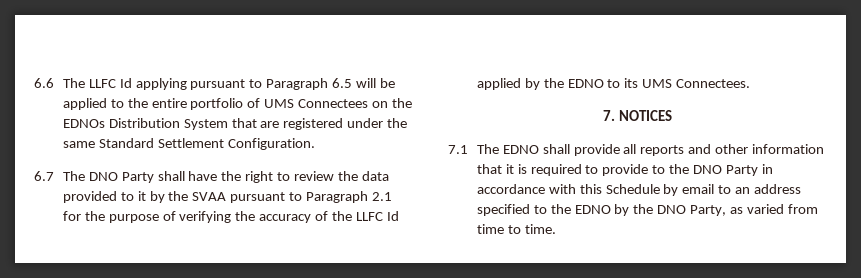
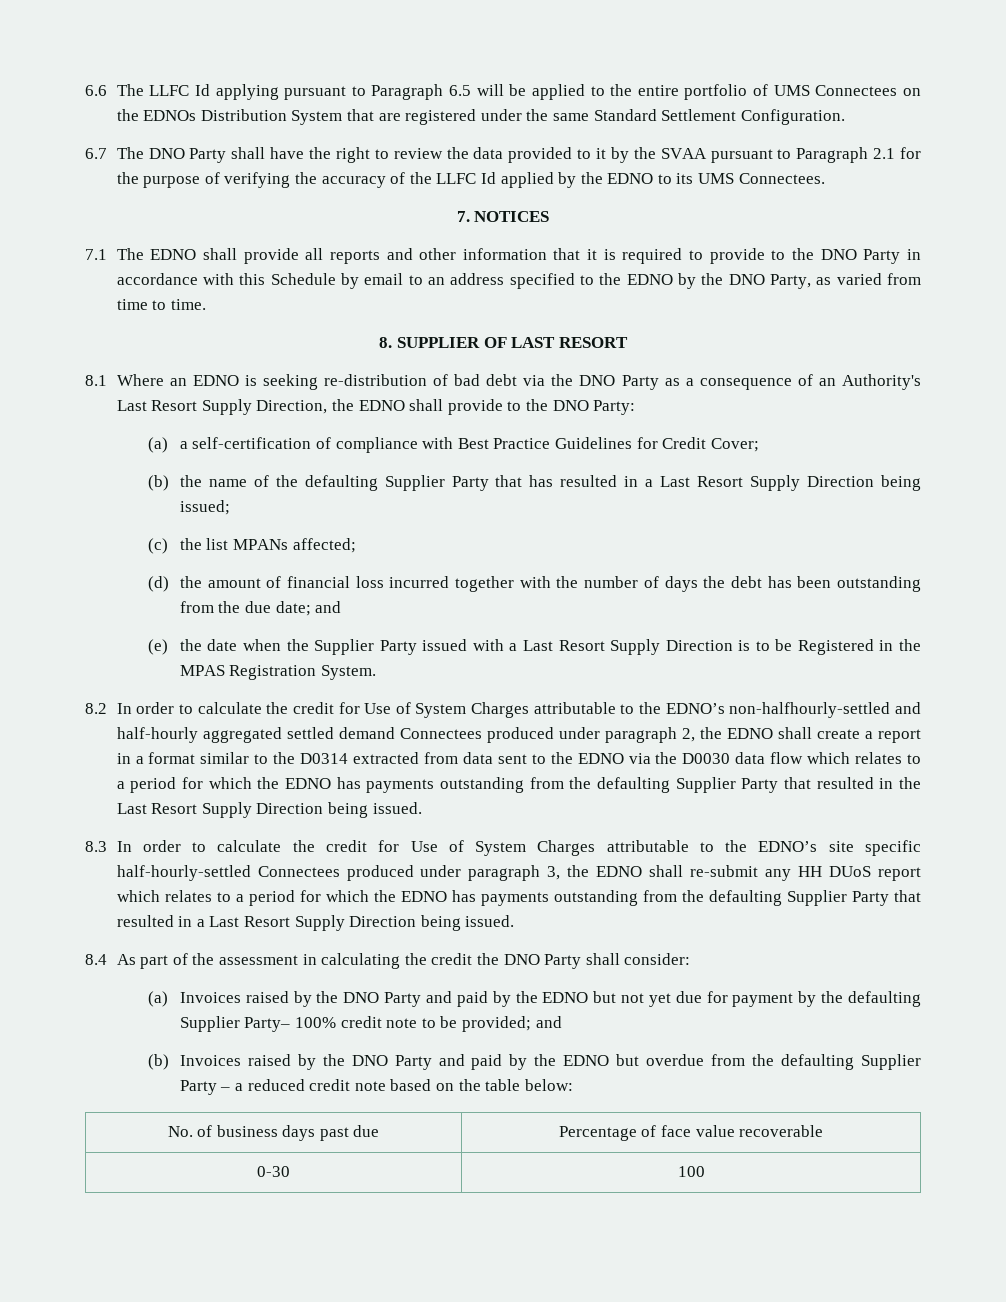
(556, 229) none -> [379,337,628,348] [85,374,922,390] [116,399,636,415] [148,437,759,453] [148,475,921,491] [179,500,230,515] [148,538,356,554] [148,576,921,592] [179,601,342,616] [148,639,921,655] [179,665,377,680] [85,702,921,718] [116,727,921,743] [116,752,921,764] [116,777,921,793] [116,802,422,818] [85,840,921,856] [116,865,922,881] [116,890,922,906] [116,915,515,931] [85,953,691,969] [148,991,921,1007] [179,1016,562,1032] [148,1054,921,1070] [179,1079,573,1095] [167,1125,380,1141] [558,1125,824,1141] [257,1166,290,1177] [677,1166,705,1177] // 8. SUPPLIER OF LAST RESORT // 8.1 Where an EDNO is seeking re-distribution of bad debt via the DNO Party as a consequence of an Authority's Last Resort Supply Direction, the EDNO shall provide to the DNO Party: // (a) a self-certification of compliance with Best Practice Guidelines for Credit Cover; // (b) the name of the defaulting Supplier Party that has resulted in a Last Resort Supply Direction being issued; // (c) the list MPANs affected; // (d) the amount of financial loss incurred together with the number of days the debt has been outstanding from the due date; and // (e) the date when the Supplier Party issued with a Last Resort Supply Direction is to be Registered in the MPAS Registration System. // 8.2 In order to calculate the credit for Use of System Charges attributable to the EDNO’s non-halfhourly-settled and half-hourly aggregated settled demand Connectees produced under paragraph 2, the EDNO shall create a report in a format similar to the D0314 extracted from data sent to the EDNO via the D0030 data flow which relates to a period for which the EDNO has payments outstanding from the defaulting Supplier Party that resulted in the Last Resort Supply Direction being issued. // 8.3 In order to calculate the credit for Use of System Charges attributable to the EDNO’s site specific half-hourly-settled Connectees produced under paragraph 3, the EDNO shall re-submit any HH DUoS report which relates to a period for which the EDNO has payments outstanding from the defaulting Supplier Party that resulted in a Last Resort Supply Direction being issued. // 8.4 As part of the assessment in calculating the credit the DNO Party shall consider: // (a) Invoices raised by the DNO Party and paid by the EDNO but not yet due for payment by the defaulting Supplier Party– 100% credit note to be provided; and // (b) Invoices raised by the DNO Party and paid by the EDNO but overdue from the defaulting Supplier Party – a reduced credit note based on the table below: // No. of business days past due | Percentage of face value recoverable // 0-30 | 100

